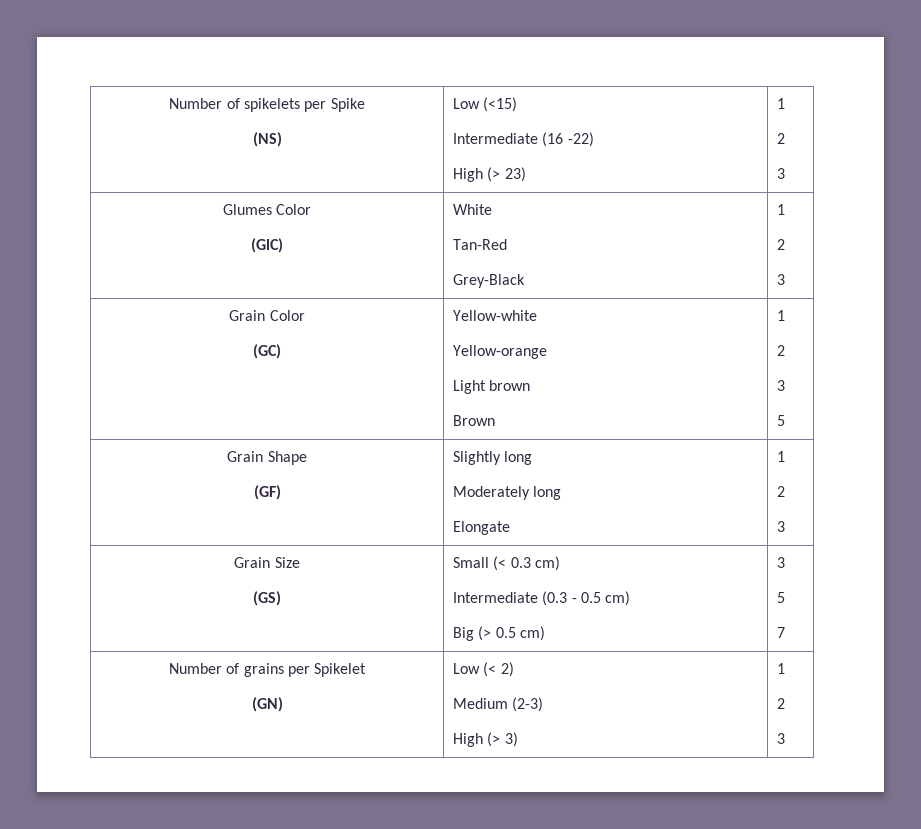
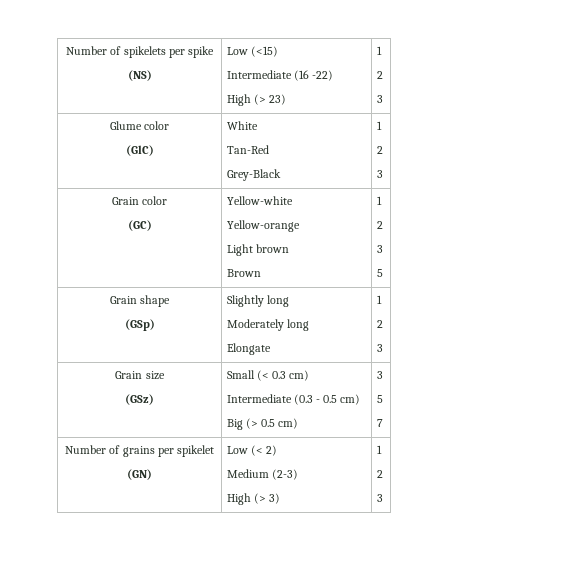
[330,98,365,112] Spike -> [187,46,214,58] spike
[222,204,312,215] Glumes Color -> [109,121,170,130] Glume color
[269,310,305,321] Color -> [142,196,168,205] color
[267,451,307,465] [253,485,281,500] Shape // (GF) -> [140,295,171,307] [124,319,155,331] shape // (GSp)
[274,557,300,568] [253,591,281,606] Size // (GS) -> [145,371,165,380] [125,394,154,405] size // (GSz)
[314,663,367,677] Spikelet -> [176,445,214,457] spikelet

